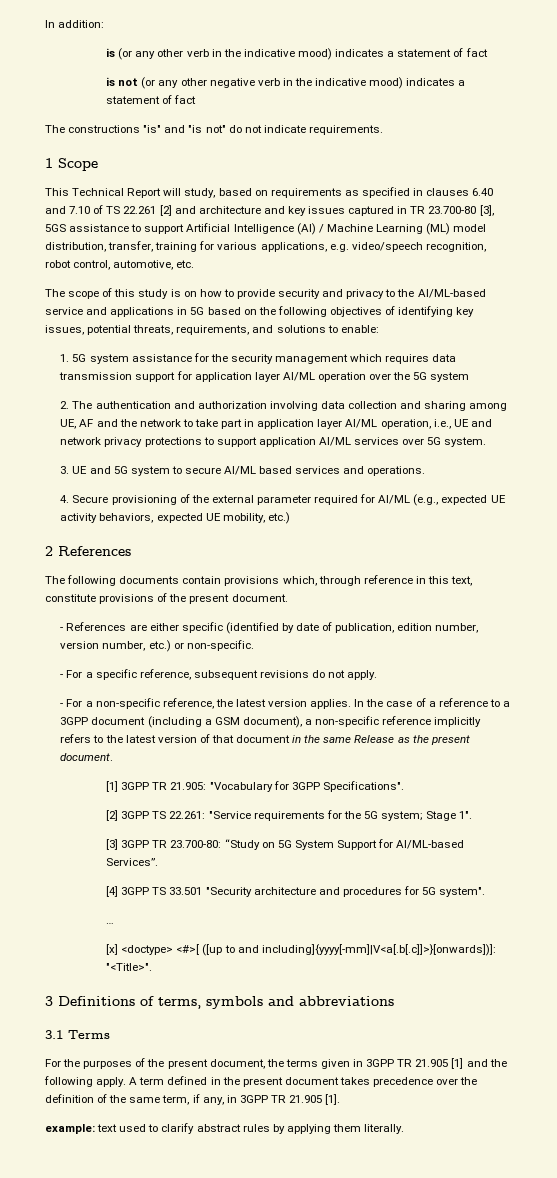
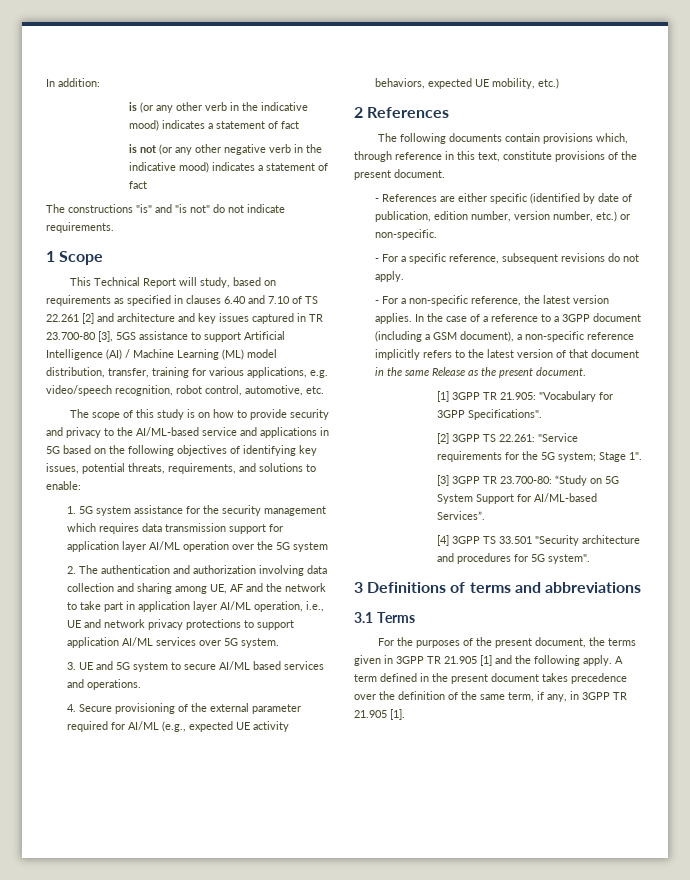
[106,923,115,924] [106,944,496,956] [106,963,153,971] // … // [x] <doctype> <#>[ ([up to and including]{yyyy[-mm]|V<a[.b[.c]]>}[onwards])]: "<Title>". -> (591, 559) none
[158,996,263,1009] terms, symbols -> [469,582,511,593] terms
[45,1123,405,1134] // example: text used to clarify abstract rules by applying them literally. -> (405, 714) none

